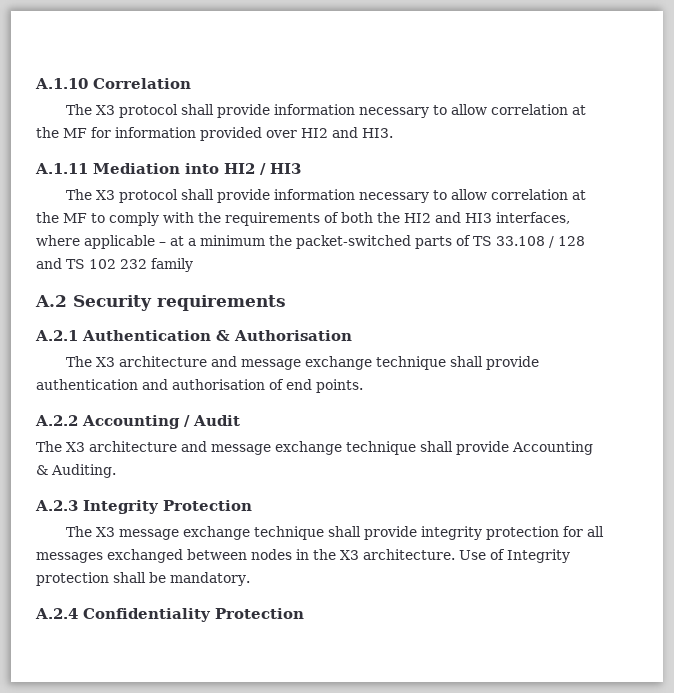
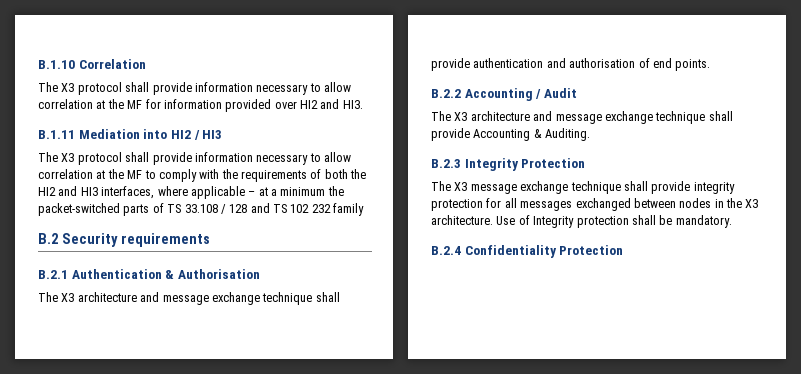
[35,78,88,89] A.1.10 -> [38,60,75,69] B.1.10
[35,163,88,174] A.1.11 -> [38,130,75,139] B.1.11
[35,295,67,307] A.2 -> [38,233,58,244] B.2
[35,330,78,341] A.2.1 -> [38,270,68,279] B.2.1
[35,415,78,426] A.2.2 -> [431,89,461,98] B.2.2
[35,500,78,511] A.2.3 -> [431,159,461,168] B.2.3
[35,608,78,619] A.2.4 -> [431,246,461,255] B.2.4

